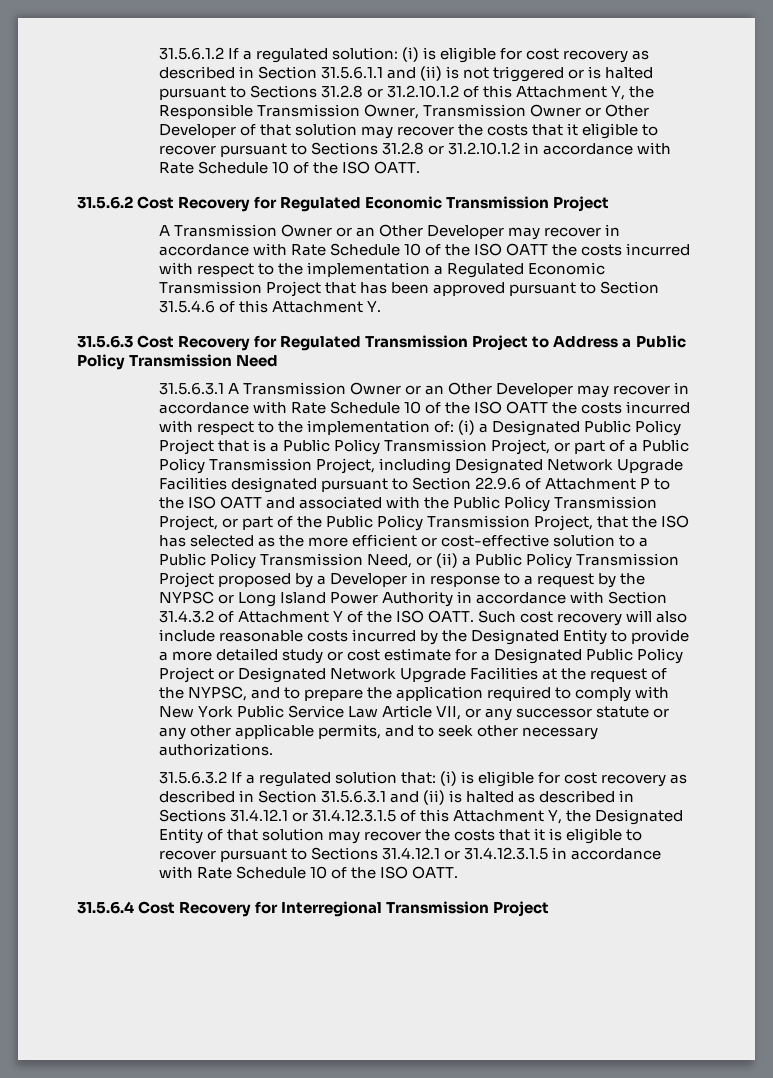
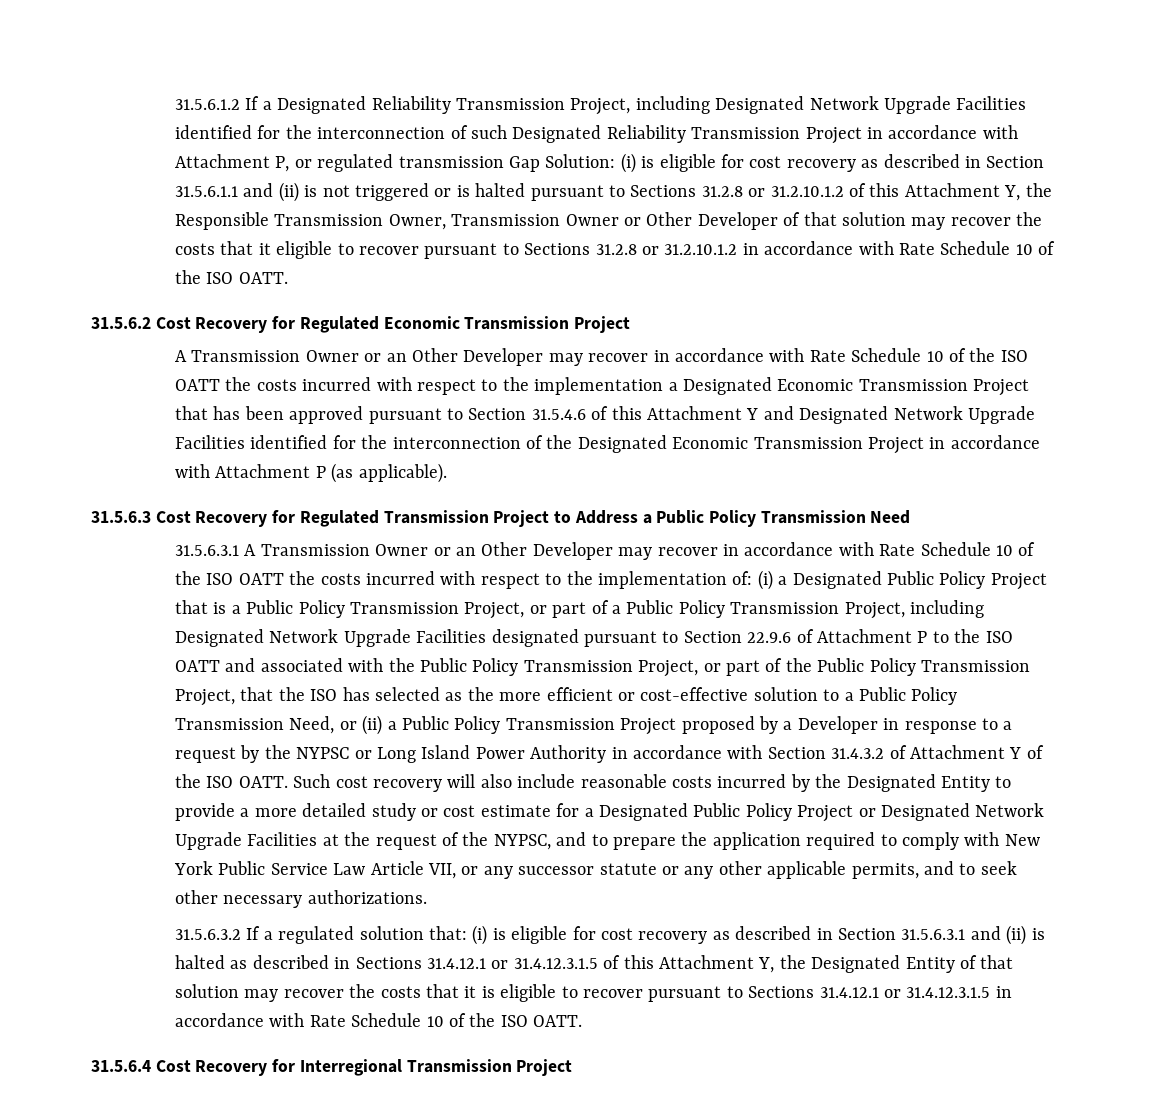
[255,47,399,63] regulated solution: -> [277,96,1027,115] [175,125,1018,144] [175,154,616,172] Designated Reliability Transmission Project, including Designated Network Upgrade Facilities identified for the interconnection of such Designated Reliability Transmission Project in accordance with Attachment P, or regulated transmission Gap Solution:
[447,263,525,278] Regulated -> [683,377,773,395] Designated
[367,301,382,312] Y. -> [746,406,1036,424] [175,435,1040,454] [175,463,447,483] Y and Designated Network Upgrade Facilities identified for the interconnection of the Designated Economic Transmission Project in accordance with Attachment P (as applicable).

